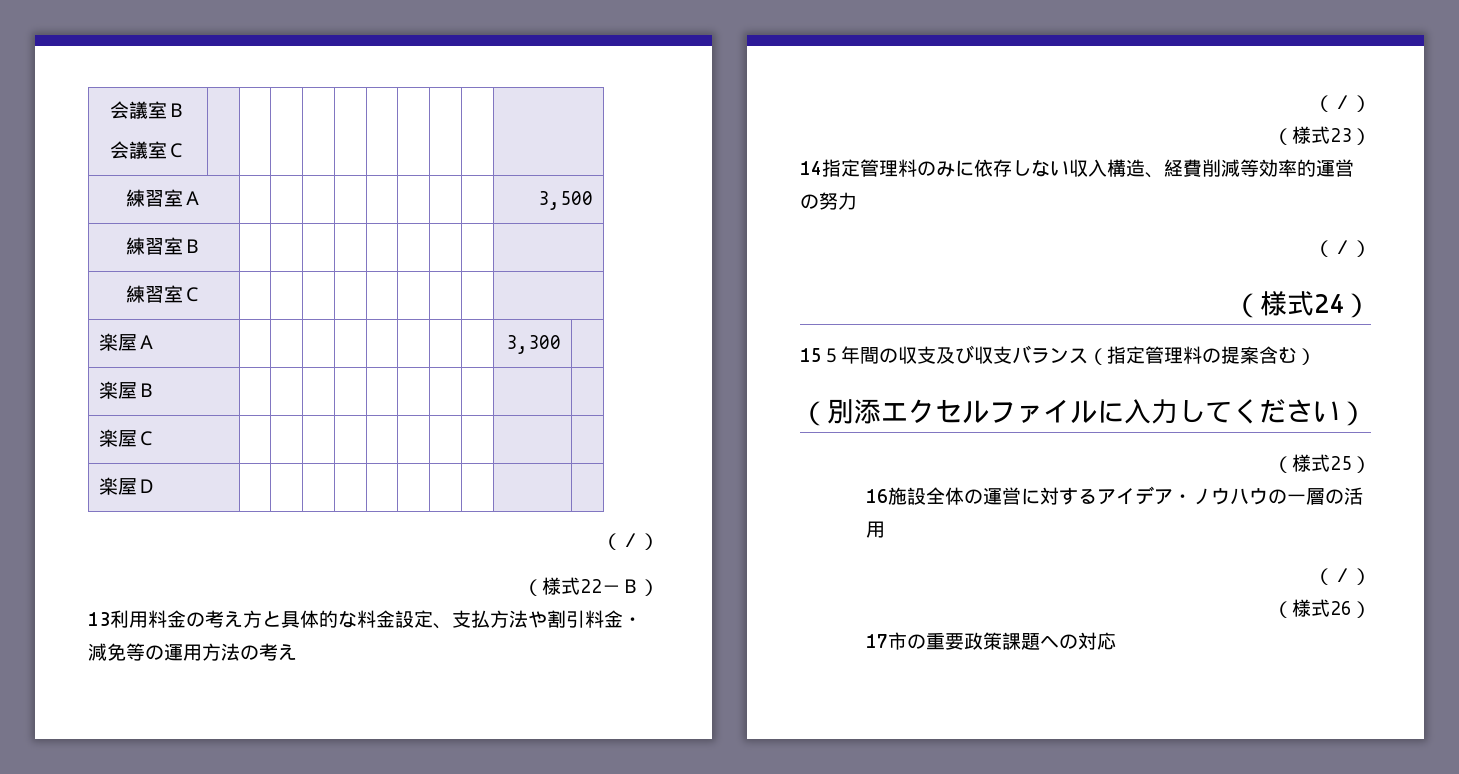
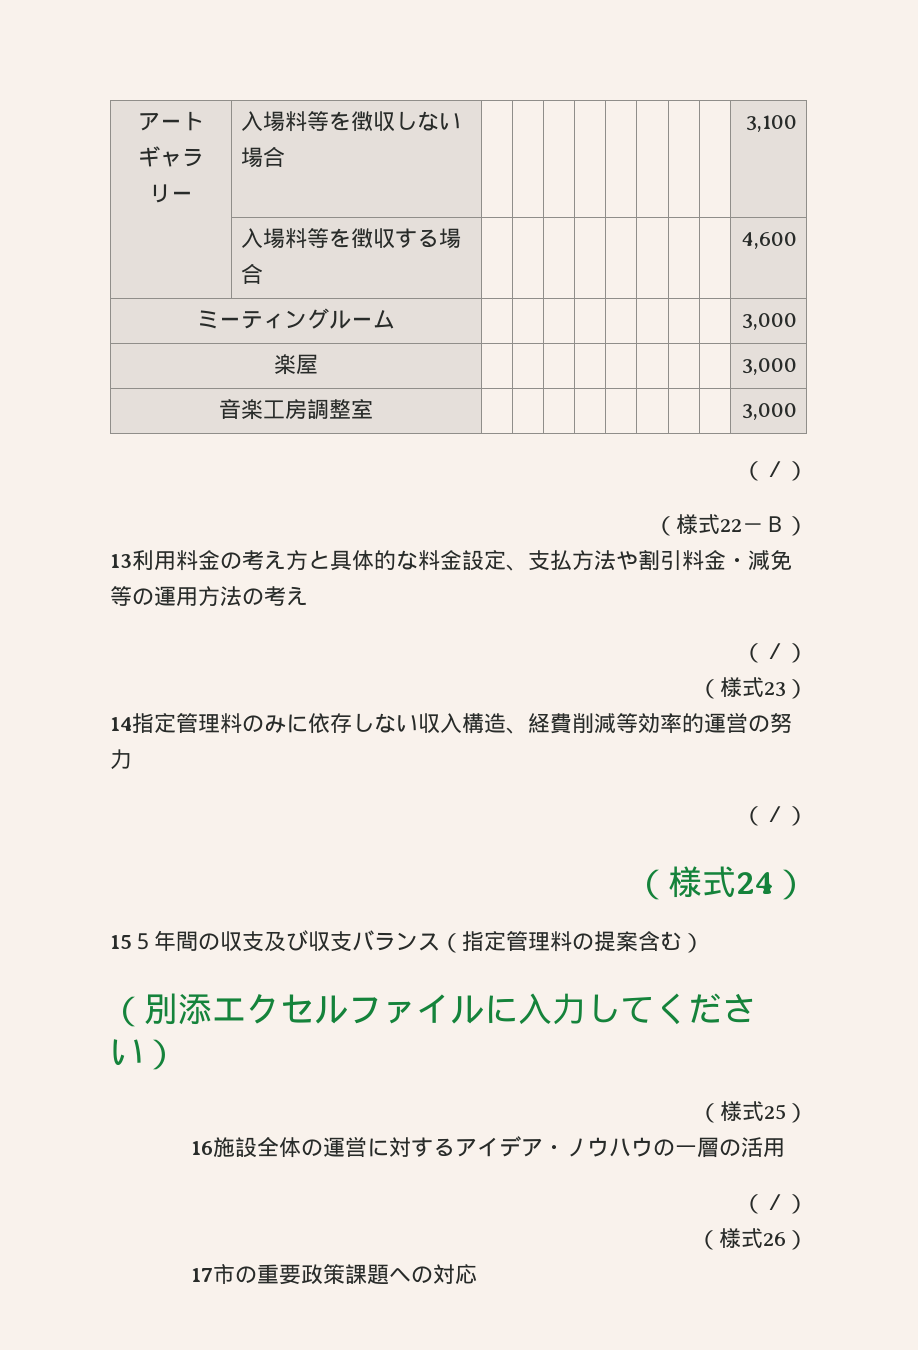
[110,101,186,119] [110,141,186,159] [126,189,202,207] [537,191,593,210] [126,237,202,255] [126,285,202,303] [99,333,157,351] [505,335,561,354] [99,381,157,399] [99,429,157,447] [99,477,157,495] 会議室Ｂ // 会議室Ｃ | | | | | | | | | | // 練習室Ａ | | | | | | | | | 3,500 // 練習室Ｂ | | | | | | | | | // 練習室Ｃ | | | | | | | | | // 楽屋Ａ | | | | | | | | | 3,300 | // 楽屋Ｂ | | | | | | | | | | // 楽屋Ｃ | | | | | | | | | | // 楽屋Ｄ | | | | | | | | | | -> [138,111,204,131] [138,146,204,167] [149,184,193,203] [241,111,462,132] [241,146,286,168] [745,115,797,132] [241,228,462,249] [241,263,264,284] [741,232,797,249] [197,308,395,329] [741,313,797,330] [274,354,318,375] [741,358,797,375] [219,399,373,420] [741,403,797,420] アート // ギャラリー | 入場料等を徴収しない場合 | | | | | | | | | 3,100 // | 入場料等を徴収する場合 | | | | | | | | | 4,600 // ミーティングルーム | | | | | | | | | 3,000 // 楽屋 | | | | | | | | | 3,000 // 音楽工房調整室 | | | | | | | | | 3,000

